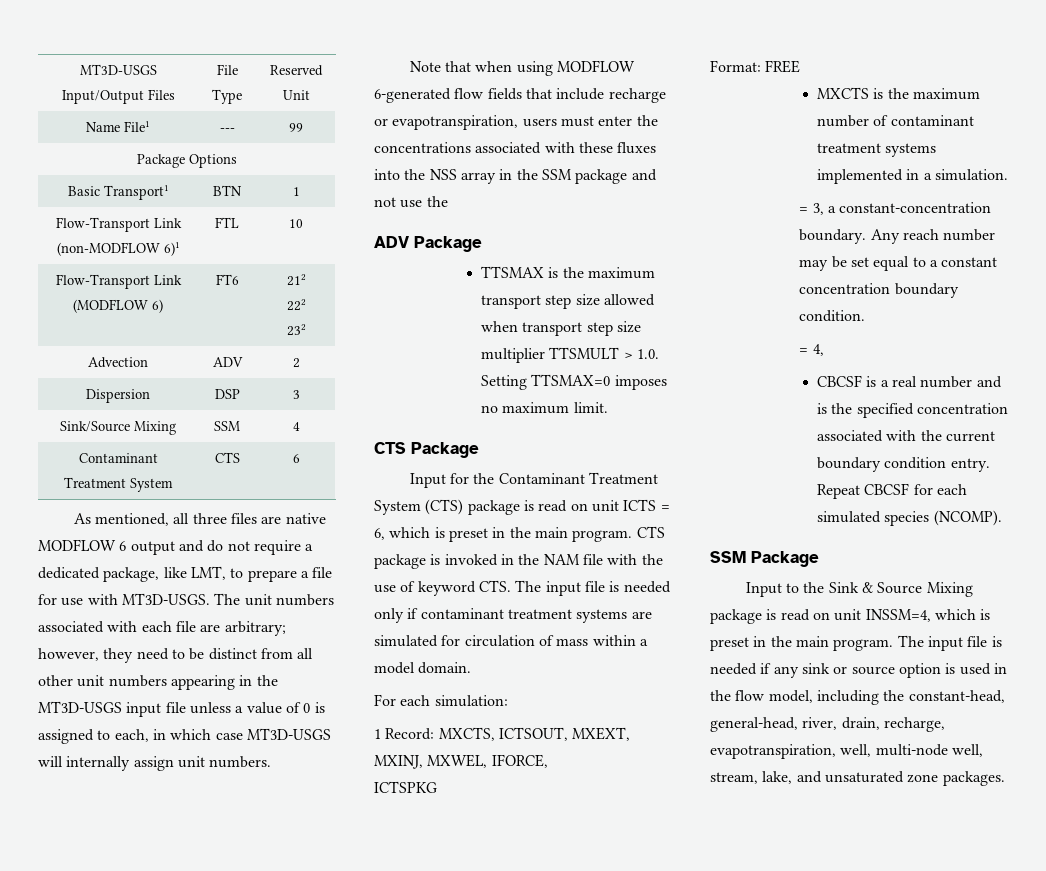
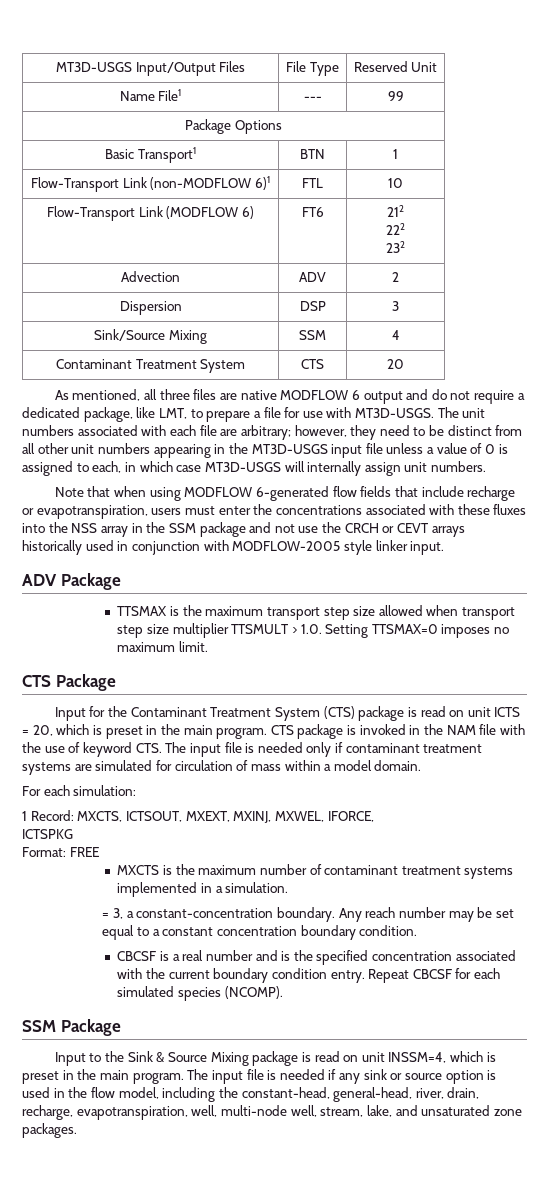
[292,454,300,463] 6 -> [387,359,404,369] 20
(448, 201) none -> [344,523,465,537] [22,540,445,555] CRCH or CEVT arrays historically used in conjunction with MODFLOW-2005 style linker input.
[374,528,385,540] 6, -> [32,725,53,736] 20,
[799,344,824,356] // = 4, -> (418, 930) none

